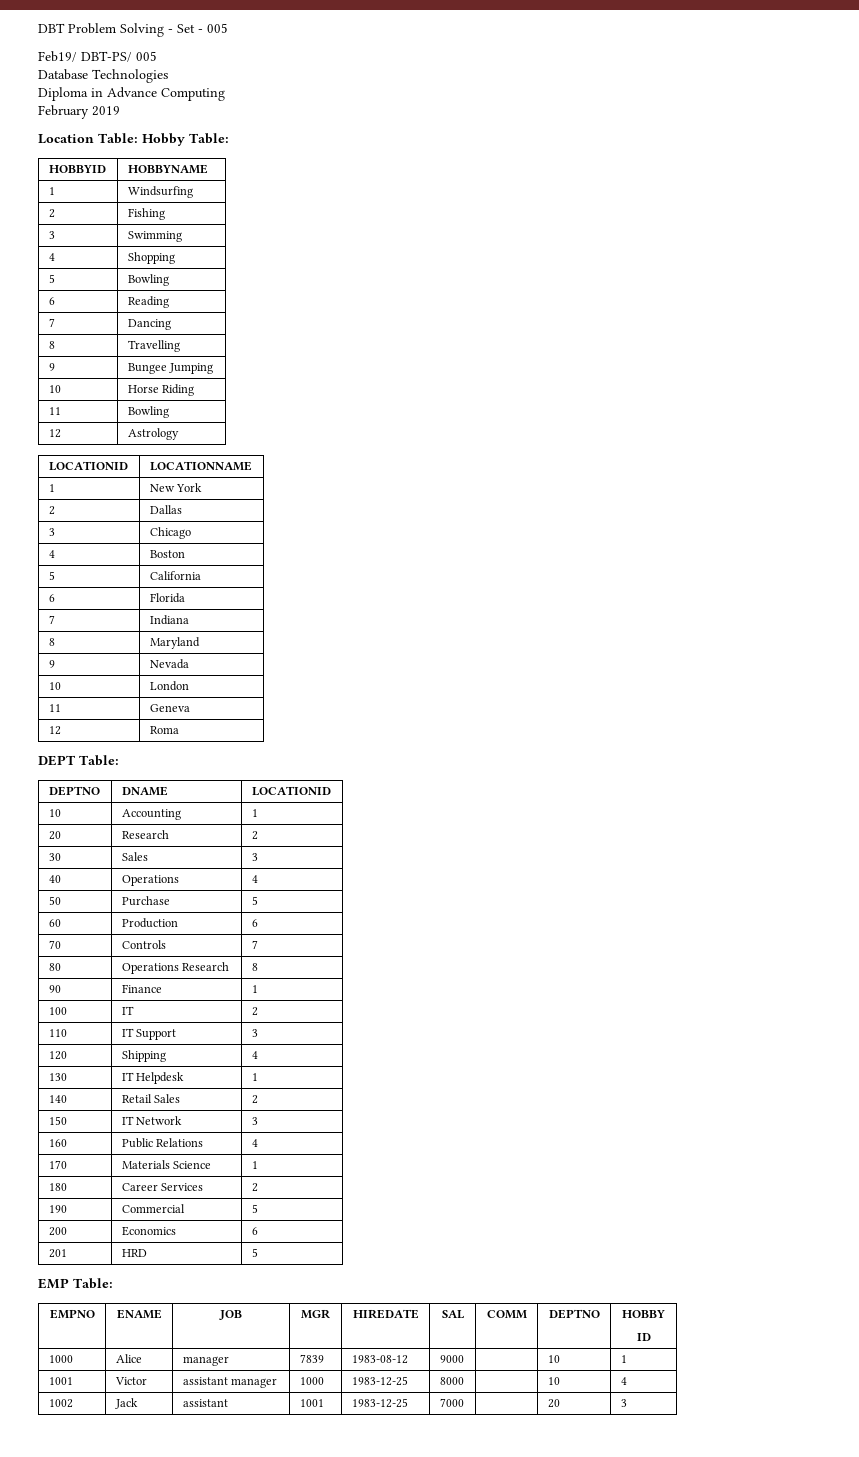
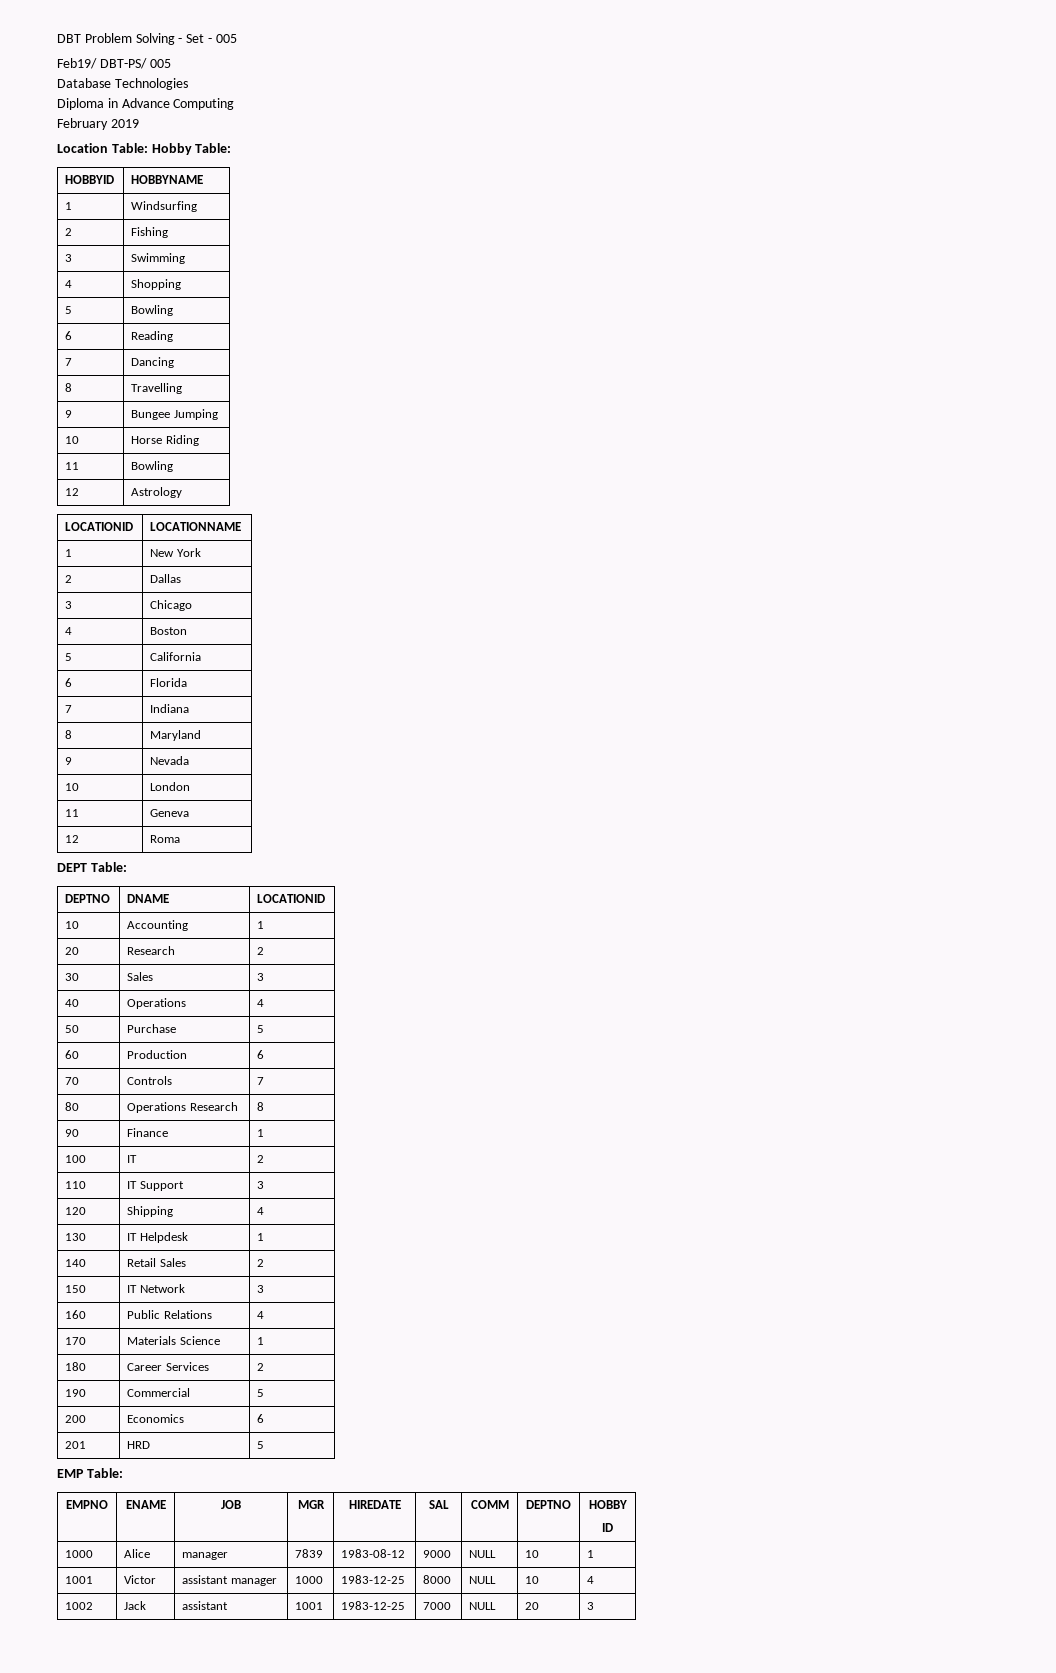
(464, 1359) none -> [469,1550,497,1558] NULL
(464, 1381) none -> [469,1576,497,1584] NULL
(464, 1402) none -> [469,1602,497,1610] NULL

